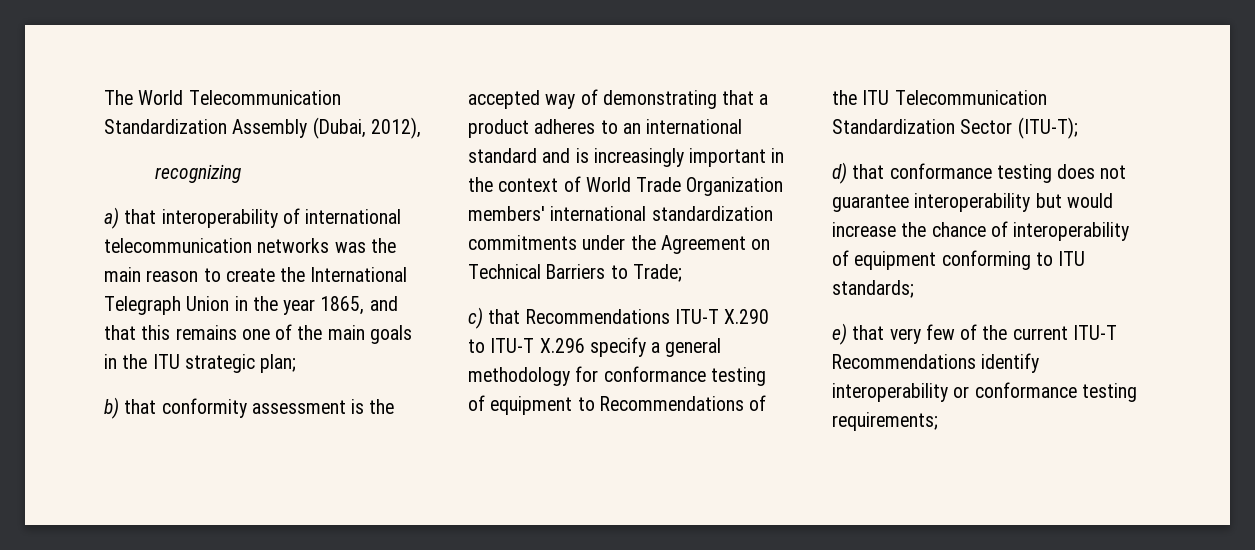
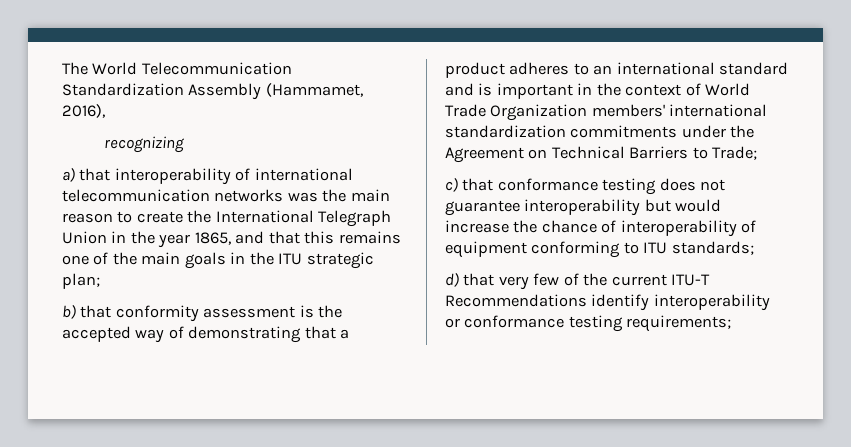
[312,117,421,139] (Dubai, 2012), -> [265,83,363,97] [62,104,105,118] (Hammamet, 2016),
[593,148,684,167] increasingly -> (493, 89) none
[525,309,770,324] [468,337,722,357] [468,366,766,386] [468,395,767,415] [832,90,1047,105] [832,117,1078,139] [832,162,885,184] Recommendations ITU-T X.290 to ITU-T X.296 specify a general methodology for conformance testing of equipment to Recommendations of the ITU Telecommunication Standardization Sector (ITU-T); // d) that -> (494, 184) none
[832,323,847,345] e) -> [445,272,459,287] d)

